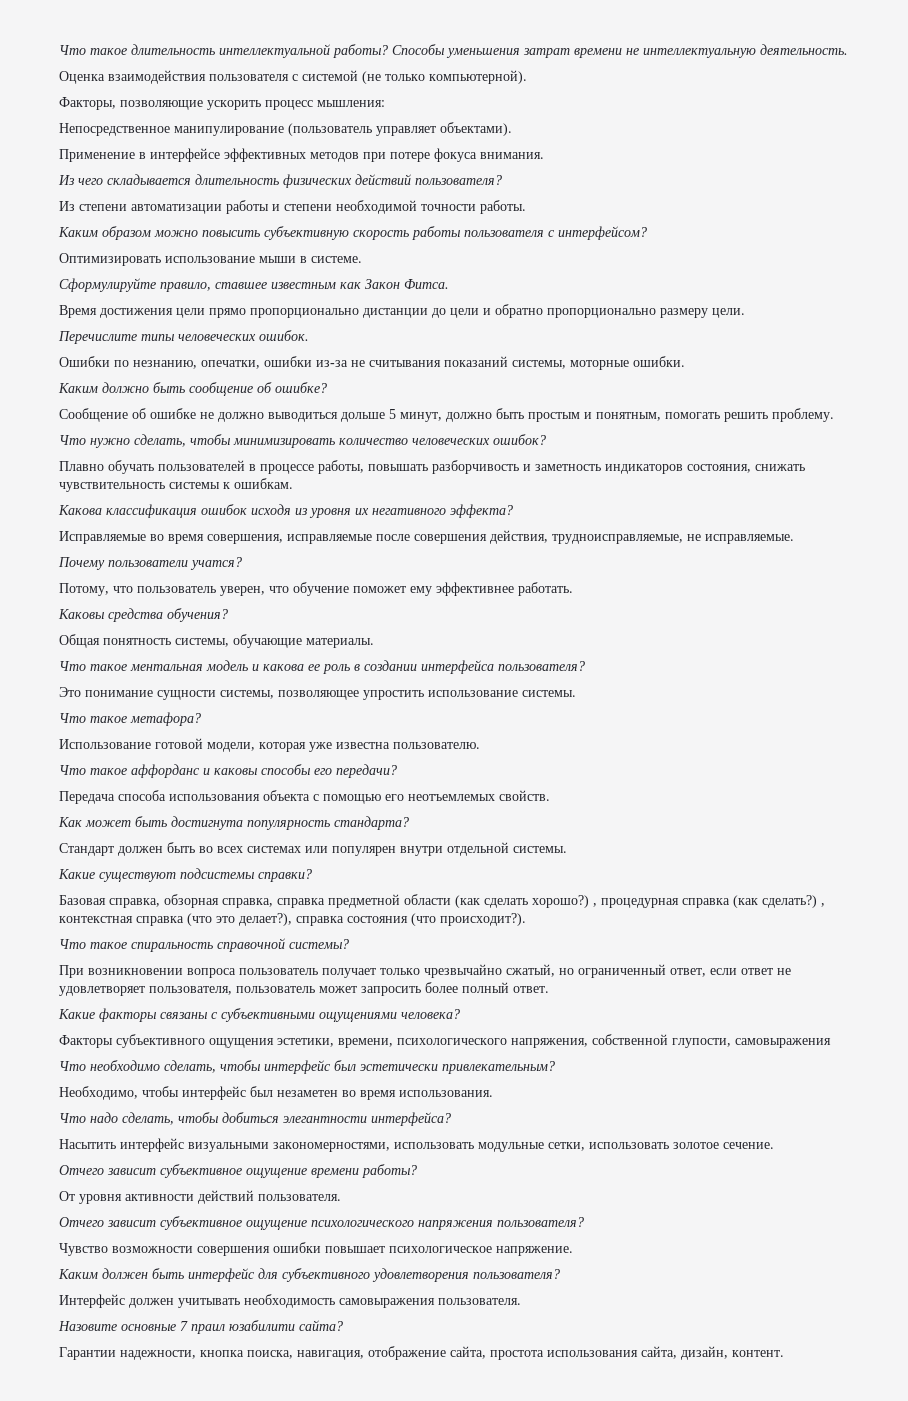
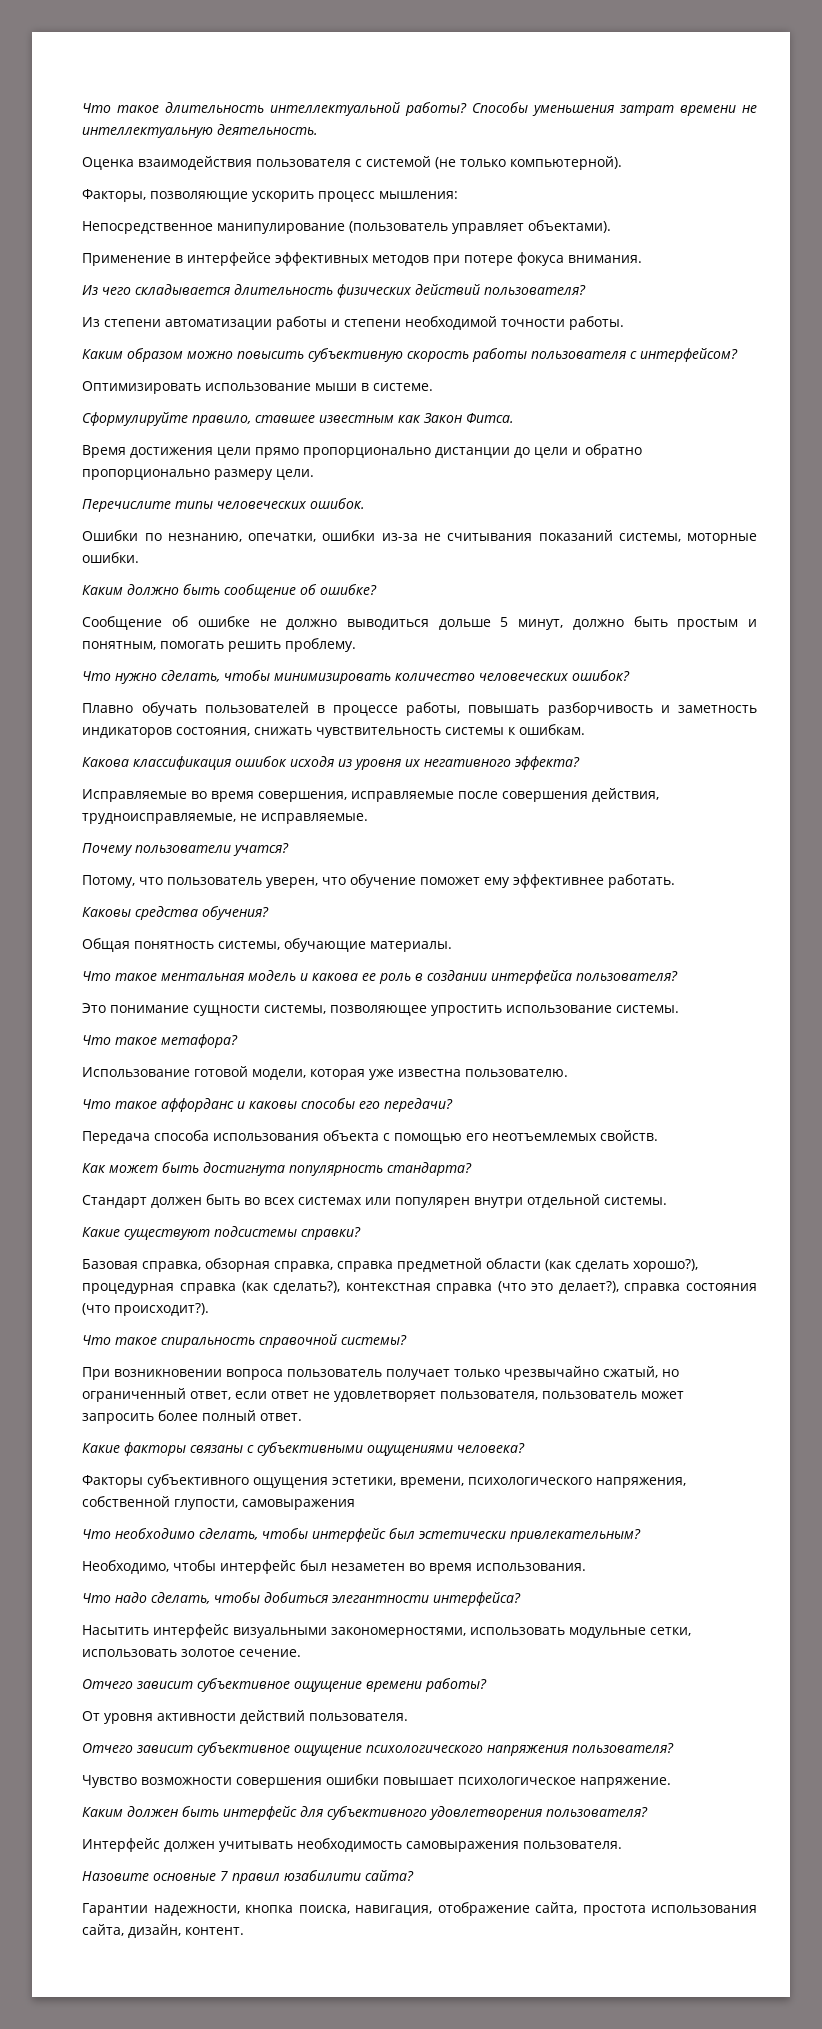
[532,895,598,908] хорошо?) , -> [633,1259,699,1272] хорошо?),
[762,895,826,908] сделать?) , -> [273,1281,341,1294] сделать?),
[191,1324,226,1334] праил -> [232,1873,281,1884] правил

